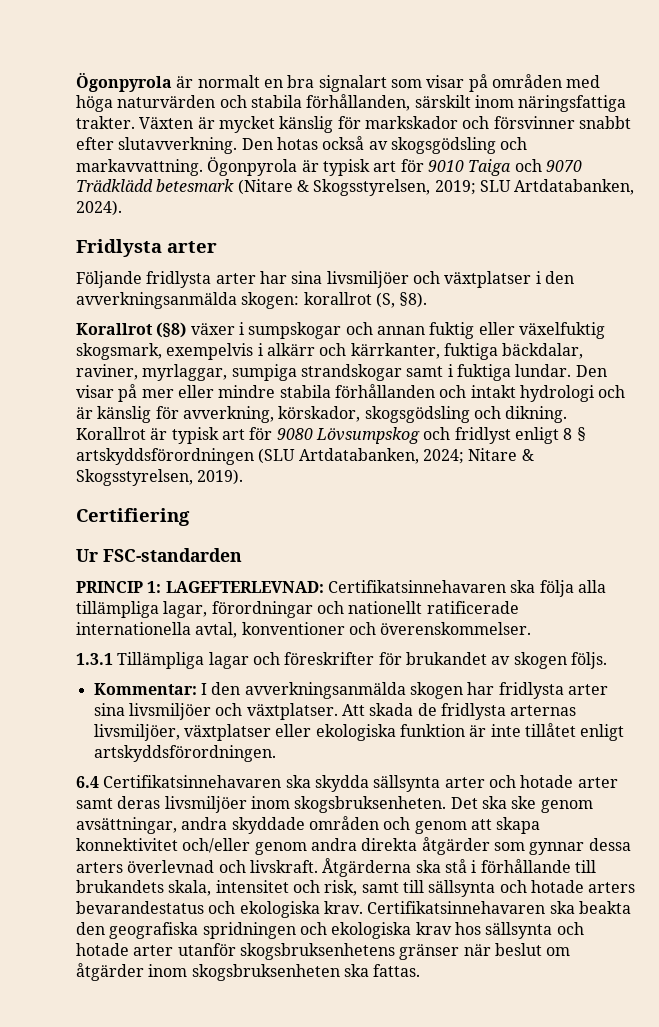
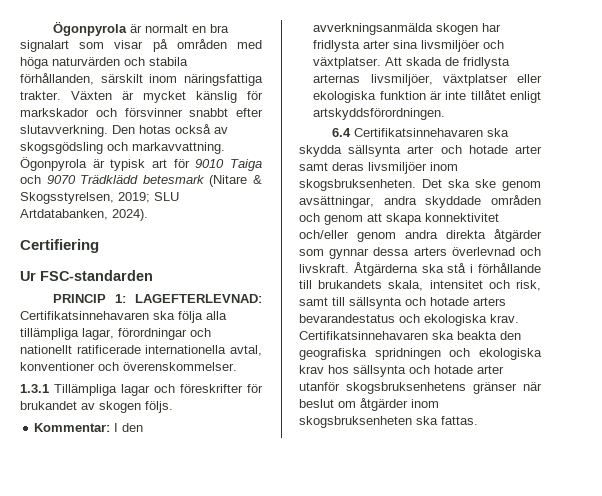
[76,239,217,257] [76,271,574,288] [76,292,428,309] [76,322,605,339] [76,343,584,360] [76,364,607,381] [76,384,626,402] [76,406,568,423] [76,427,586,444] [76,448,534,465] [76,469,244,486] // Fridlysta arter // Följande fridlysta arter har sina livsmiljöer och växtplatser i den avverkningsanmälda skogen: korallrot (S, §8). // Korallrot (§8) växer i sumpskogar och annan fuktig eller växelfuktig skogsmark, exempelvis i alkärr och kärrkanter, fuktiga bäckdalar, raviner, myrlaggar, sumpiga strandskogar samt i fuktiga lundar. Den visar på mer eller mindre stabila förhållanden och intakt hydrologi och är känslig för avverkning, körskador, skogsgödsling och dikning. Korallrot är typisk art för 9080 Lövsumpskog och fridlyst enligt 8 § artskyddsförordningen (SLU Artdatabanken, 2024; Nitare & Skogsstyrelsen, 2019). -> (148, 215) none

